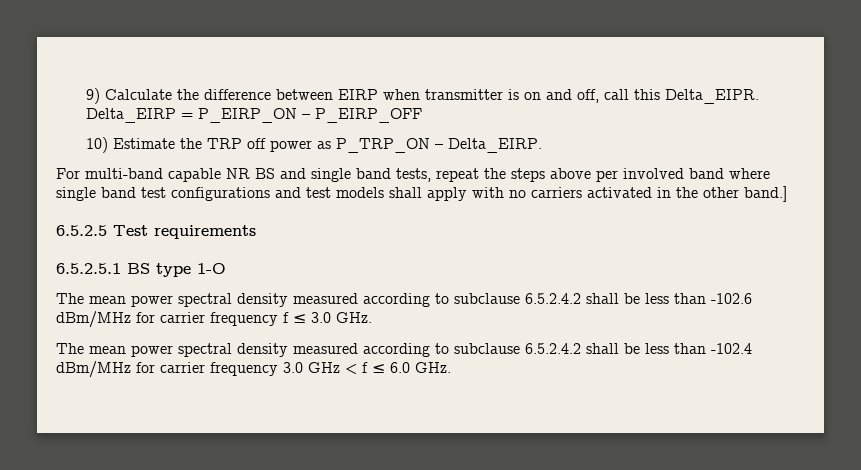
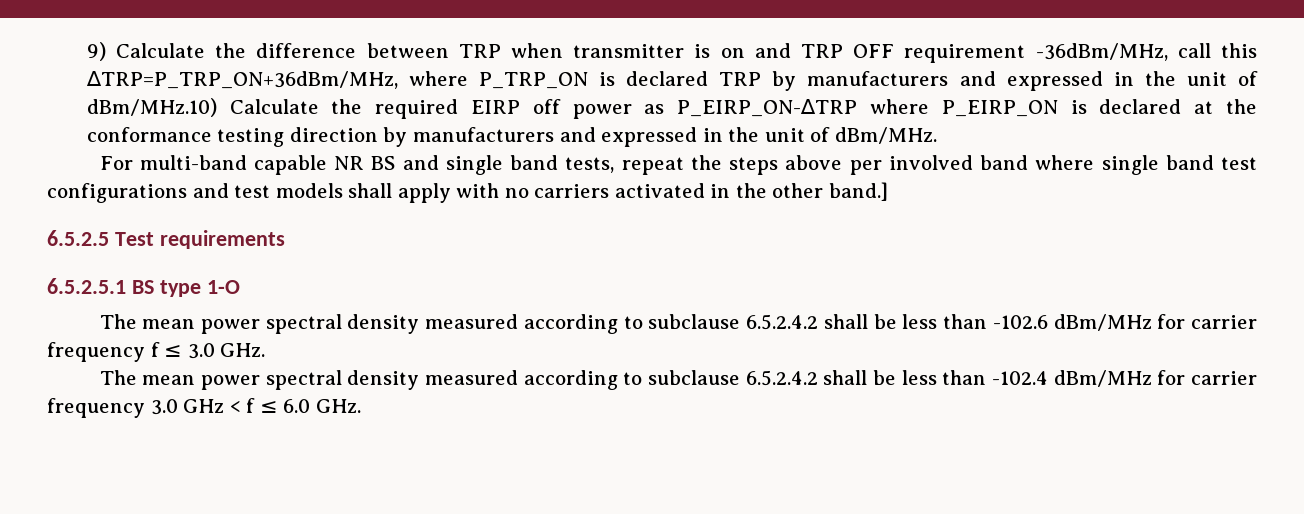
[337,89,378,100] EIRP -> [458,44,501,58] TRP
[576,89,759,104] [85,108,422,123] [85,137,542,153] off, call this Delta_EIPR. Delta_EIRP = P_EIRP_ON – P_EIRP_OFF // 10) Estimate the TRP off power as P_TRP_ON – Delta_EIRP. -> [801,43,1258,63] [85,71,1259,91] [86,98,1257,119] [86,127,937,147] TRP OFF requirement -36dBm/MHz, call this ∆TRP=P_TRP_ON+36dBm/MHz, where P_TRP_ON is declared TRP by manufacturers and expressed in the unit of dBm/MHz.10) Calculate the required EIRP off power as P_EIRP_ON-∆TRP where P_EIRP_ON is declared at the conformance testing direction by manufacturers and expressed in the unit of dBm/MHz.

